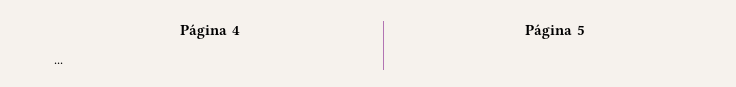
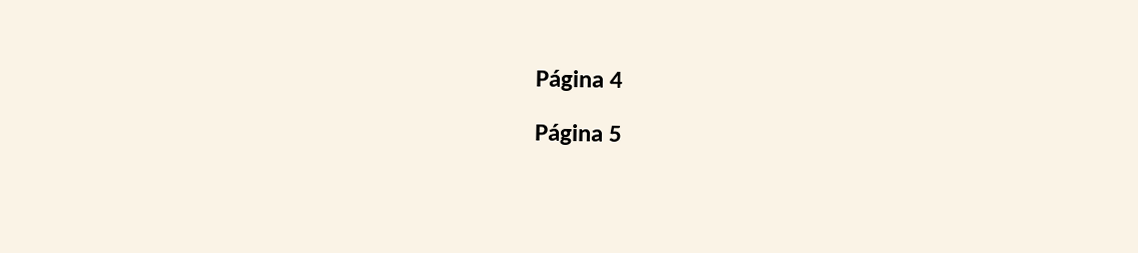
[54,62,63,64] // ... -> (624, 79) none

